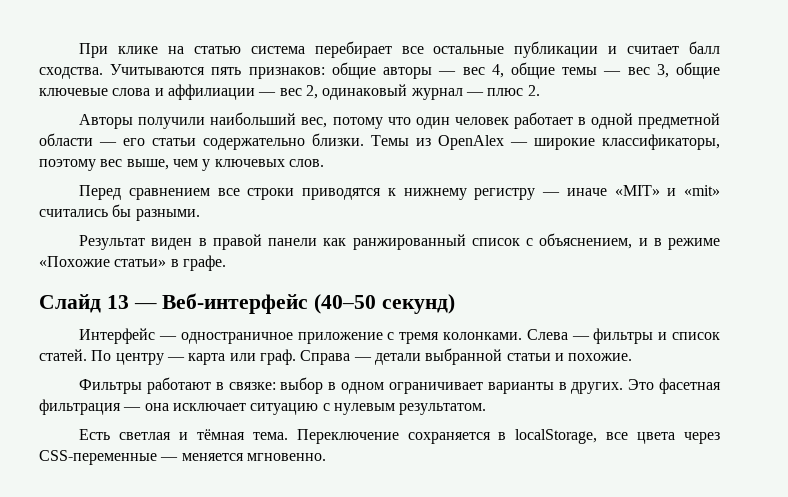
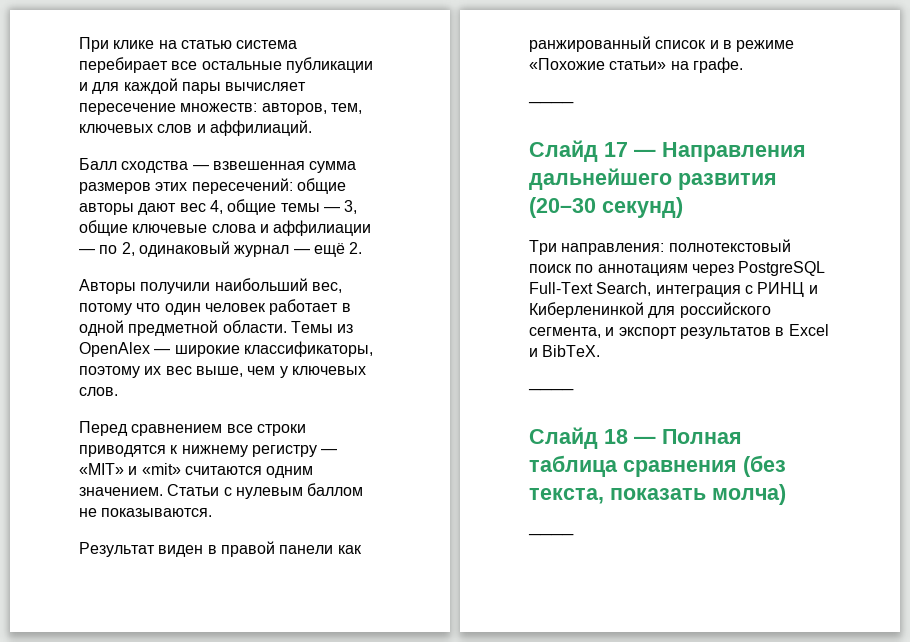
[627,41,720,54] [39,64,325,79] считает балл сходства. Учитываются пять признаков: -> [92,78,307,94] [79,103,362,115] [79,120,312,136] [79,158,357,173] [79,178,293,194] для каждой пары вычисляет пересечение множеств: авторов, тем, ключевых слов и аффилиаций. // Балл сходства — взвешенная сумма размеров этих пересечений:
[438,71,457,75] — -> [138,203,177,215] дают
[627,67,650,75] вес -> (340, 209) none
[279,88,302,96] вес -> [99,245,118,254] по
[487,88,524,96] плюс -> [313,243,345,257] ещё
[39,133,364,150] области — его статьи содержательно близки. -> [222,320,287,333] области.
(96, 165) none -> [144,366,162,375] их
[566,188,607,196] иначе -> (338, 451) none
[39,204,200,221] считались бы разными. -> [184,466,314,478] [79,483,364,499] [79,508,213,517] считаются одним значением. Статьи с нулевым баллом не показываются.
[526,233,633,249] с объяснением, -> (707, 44) none
[170,259,179,267] в -> [670,61,689,70] на
[39,293,456,314] [79,328,720,344] [39,348,633,365] [79,377,721,394] [39,399,487,415] [79,429,720,444] [39,450,326,465] // Слайд 13 — Веб-интерфейс (40–50 секунд) // Интерфейс — одностраничное приложение с тремя колонками. Слева — фильтры и список статей. По центру — карта или граф. Справа — детали выбранной статьи и похожие. // Фильтры работают в связке: выбор в одном ограничивает варианты в других. Это фасетная фильтрация — она исключает ситуацию с нулевым результатом. // Есть светлая и тёмная тема. Переключение сохраняется в localStorage, все цвета через CSS-переменные — меняется мгновенно. -> [528,102,574,107] [529,140,806,162] [529,168,777,190] [529,197,683,218] [529,239,791,255] [529,261,826,276] [529,282,818,297] [529,302,771,318] [529,324,829,339] [529,345,601,357] [528,389,574,394] [529,427,742,449] [529,455,786,477] [529,484,786,505] [528,534,574,539] // ──── // Слайд 17 — Направления дальнейшего развития (20–30 секунд) // Три направления: полнотекстовый поиск по аннотациям через PostgreSQL Full-Text Search, интеграция с РИНЦ и Киберленинкой для российского сегмента, и экспорт результатов в Excel и BibTeX. // ──── // Слайд 18 — Полная таблица сравнения (без текста, показать молча) // ────

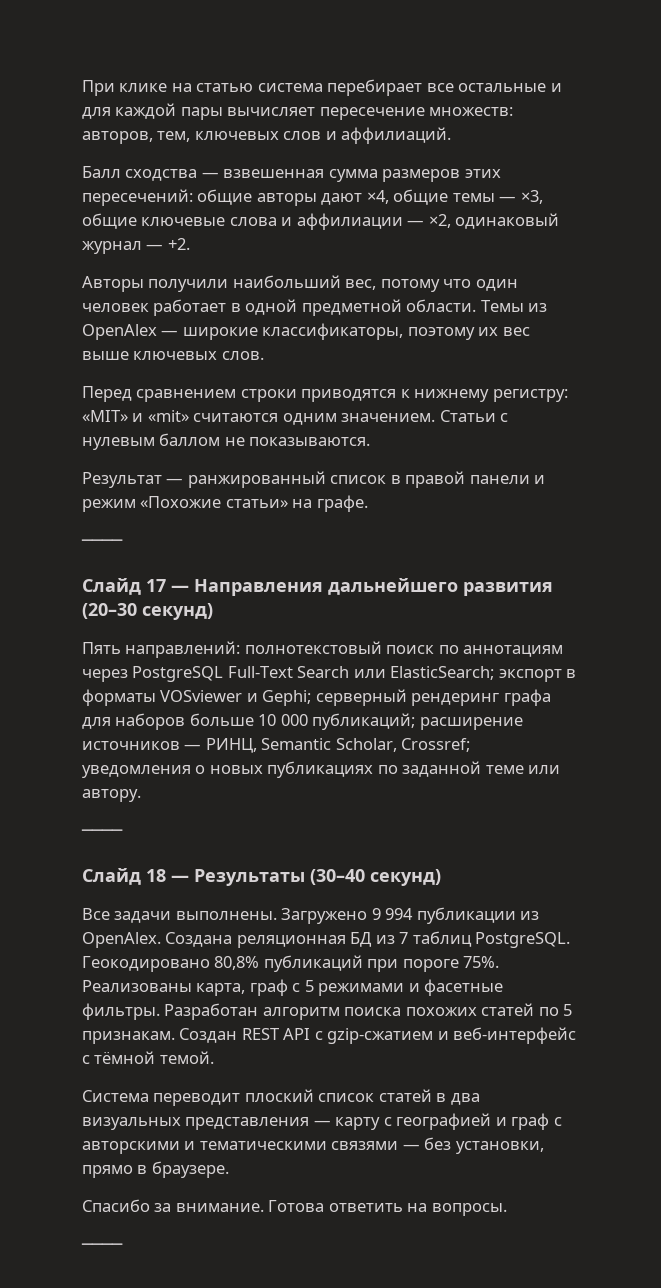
[285,57,373,73] публикации -> (547, 87) none
[179,200,223,214] вес 4, -> [366,190,389,204] ×4,
[344,200,358,214] 3, -> [520,190,543,204] ×3,
[99,242,135,256] по 2, -> [428,214,451,228] ×2,
[313,242,363,257] ещё 2. -> [167,238,190,250] +2.
[195,366,288,378] выше, чем у -> [82,351,129,360] выше
[226,424,253,433] все -> (237, 395) none
[251,445,338,457] регистру — -> [492,389,568,402] регистру:
[158,541,362,557] [529,36,795,52] виден в правой панели как ранжированный список и в режиме -> [166,471,546,488] [82,499,136,512] — ранжированный список в правой панели и режим
[529,240,665,255] Три направления: -> [82,641,241,658] Пять направлений:
[596,282,818,297] [529,302,771,318] [529,324,829,339] [529,345,601,357] [528,389,574,394] [529,427,742,449] [529,455,786,477] [529,484,786,505] Search, интеграция с РИНЦ и Киберленинкой для российского сегмента, и экспорт результатов в Excel и BibTeX. // ──── // Слайд 18 — Полная таблица сравнения (без текста, показать молча) -> [297,666,577,682] [82,689,551,706] [82,713,523,730] [82,738,471,753] [82,761,561,778] [82,789,141,802] [81,829,123,836] [82,868,441,886] [82,907,540,924] [82,931,571,948] [82,955,500,972] [82,979,504,996] [82,1003,573,1020] [82,1027,577,1044] [82,1051,214,1064] [82,1089,480,1106] [82,1113,562,1130] [82,1137,544,1154] [82,1161,229,1178] [82,1199,507,1216] Search или ElasticSearch; экспорт в форматы VOSviewer и Gephi; серверный рендеринг графа для наборов больше 10 000 публикаций; расширение источников — РИНЦ, Semantic Scholar, Crossref; уведомления о новых публикациях по заданной теме или автору. // ──── // Слайд 18 — Результаты (30–40 секунд) // Все задачи выполнены. Загружено 9 994 публикации из OpenAlex. Создана реляционная БД из 7 таблиц PostgreSQL. Геокодировано 80,8% публикаций при пороге 75%. Реализованы карта, граф с 5 режимами и фасетные фильтры. Разработан алгоритм поиска похожих статей по 5 признакам. Создан REST API с gzip-сжатием и веб-интерфейс с тёмной темой. // Система переводит плоский список статей в два визуальных представления — карту с географией и граф с авторскими и тематическими связями — без установки, прямо в браузере. // Спасибо за внимание. Готова ответить на вопросы.

